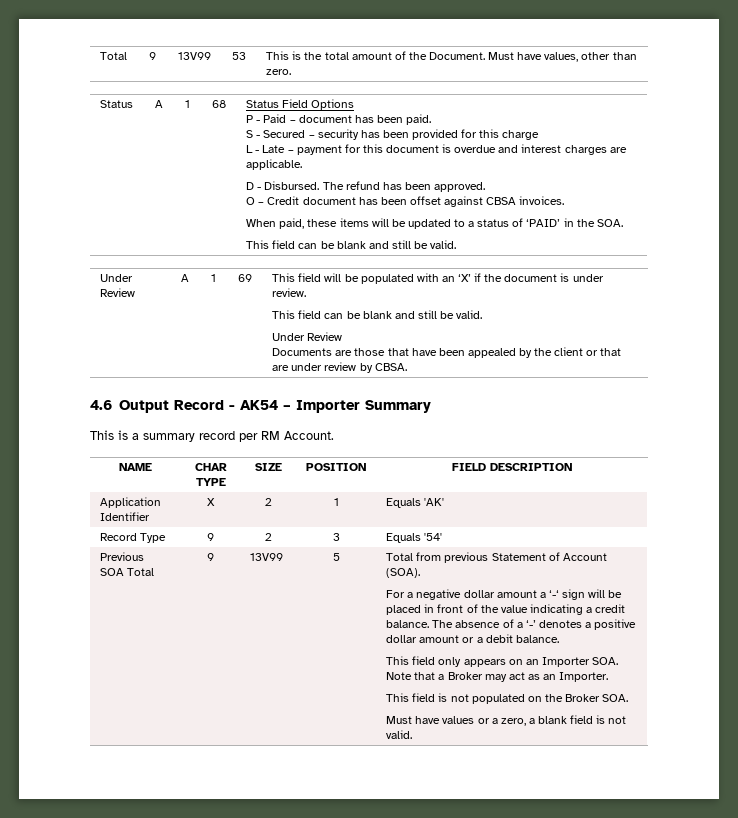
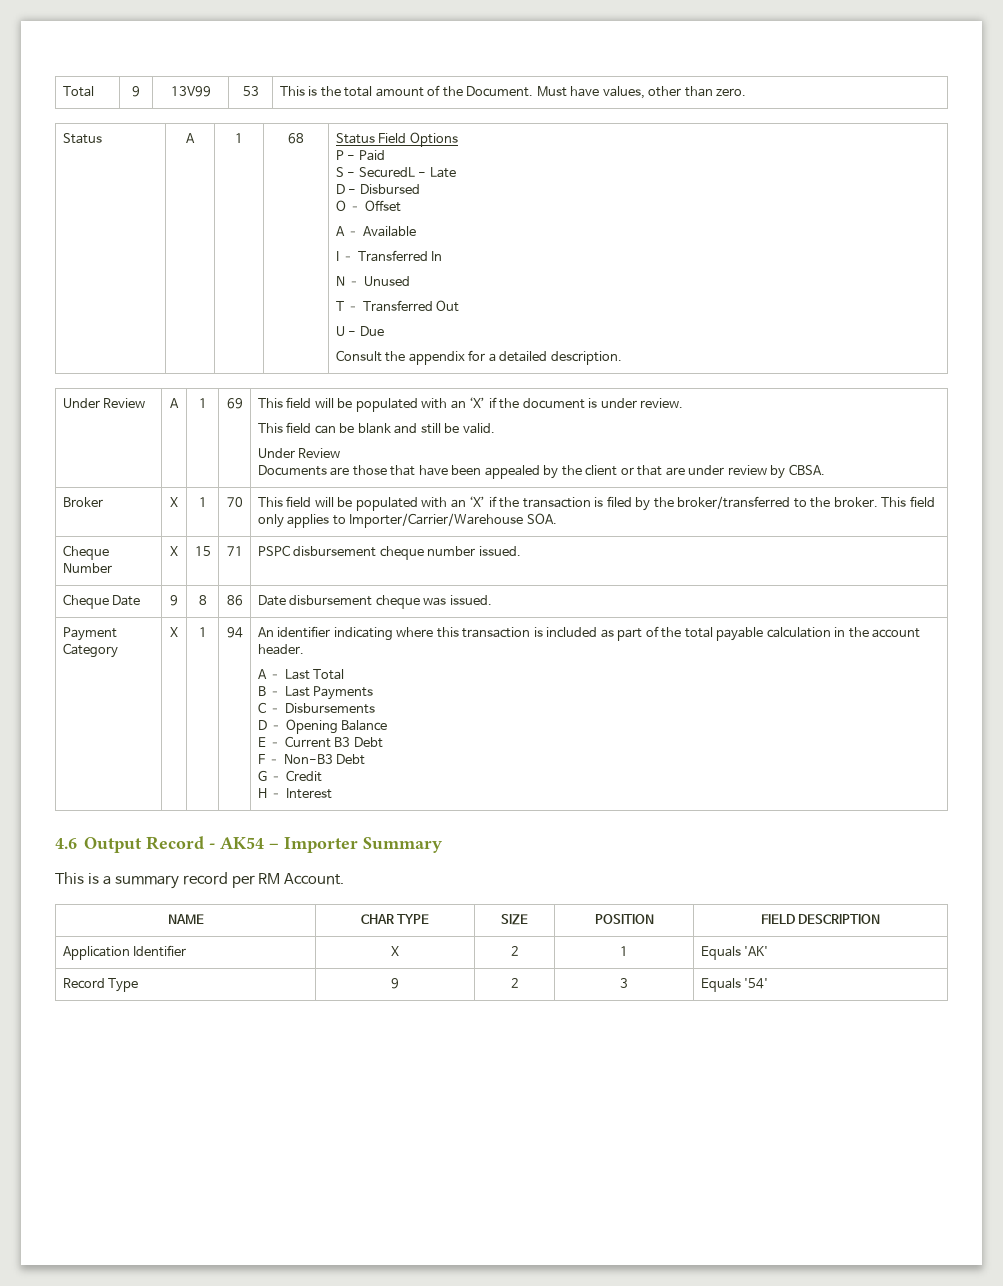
[289,114,431,125] [246,129,540,140] [246,144,627,155] [246,159,303,170] [246,181,485,192] [246,196,565,207] [246,218,623,229] [246,240,457,249] – document has been paid. // S - Secured – security has been provided for this charge // L - Late – payment for this document is overdue and interest charges are applicable. // D - Disbursed. The refund has been approved. // O – Credit document has been offset against CBSA invoices. // When paid, these items will be updated to a status of ‘PAID’ in the SOA. // This field can be blank and still be valid. -> [335,167,456,178] [335,184,420,194] [335,200,401,212] [335,226,416,237] [335,250,443,262] [335,276,410,286] [335,300,460,312] [335,326,384,336] [335,350,622,365] // S - SecuredL - Late // D - Disbursed // O – Offset // A – Available // I – Transferred In // N – Unused // T – Transferred Out // U - Due // Consult the appendix for a detailed description.
(407, 367) none -> [62,497,103,507] [170,497,178,507] [198,497,207,507] [226,497,243,507] [257,496,935,511] [257,513,557,528] [62,545,109,560] [62,563,112,573] [170,546,178,556] [194,546,211,556] [226,546,243,556] [257,545,521,560] [62,594,141,609] [170,595,178,606] [198,595,207,605] [226,595,243,606] [257,595,492,609] [62,627,117,641] [62,643,118,658] [170,627,178,637] [198,627,207,637] [226,627,243,638] [257,626,921,641] [257,644,304,655] [257,669,345,680] [257,686,374,700] [257,702,375,714] [257,719,388,734] [257,736,383,748] [257,754,366,765] [257,770,322,782] [257,788,332,799] // Broker | X | 1 | 70 | This field will be populated with an ‘X’ if the transaction is filed by the broker/transferred to the broker. This field only applies to Importer/Carrier/Warehouse SOA. // Cheque Number | X | 15 | 71 | PSPC disbursement cheque number issued. // Cheque Date | 9 | 8 | 86 | Date disbursement cheque was issued. // Payment Category | X | 1 | 94 | An identifier indicating where this transaction is included as part of the total payable calculation in the account header. // A – Last Total // B – Last Payments // C – Disbursements // D – Opening Balance // E – Current B3 Debt // F – Non-B3 Debt // G – Credit // H – Interest
[100,552,145,561] [100,568,155,576] [207,553,214,561] [250,553,284,561] [332,553,340,561] [386,552,607,563] [386,568,421,578] [386,589,623,600] [386,604,626,615] [386,619,637,630] [386,634,559,643] [386,656,618,667] [386,672,609,682] [386,693,629,704] [386,715,627,726] [386,730,413,739] // Previous SOA Total | 9 | 13V99 | 5 | Total from previous Statement of Account (SOA). // For a negative dollar amount a ‘-‘ sign will be placed in front of the value indicating a credit balance. The absence of a ‘-’ denotes a positive dollar amount or a debit balance. // This field only appears on an Importer SOA. Note that a Broker may act as an Importer. // This field is not populated on the Broker SOA. // Must have values or a zero, a blank field is not valid. -> (769, 983) none

